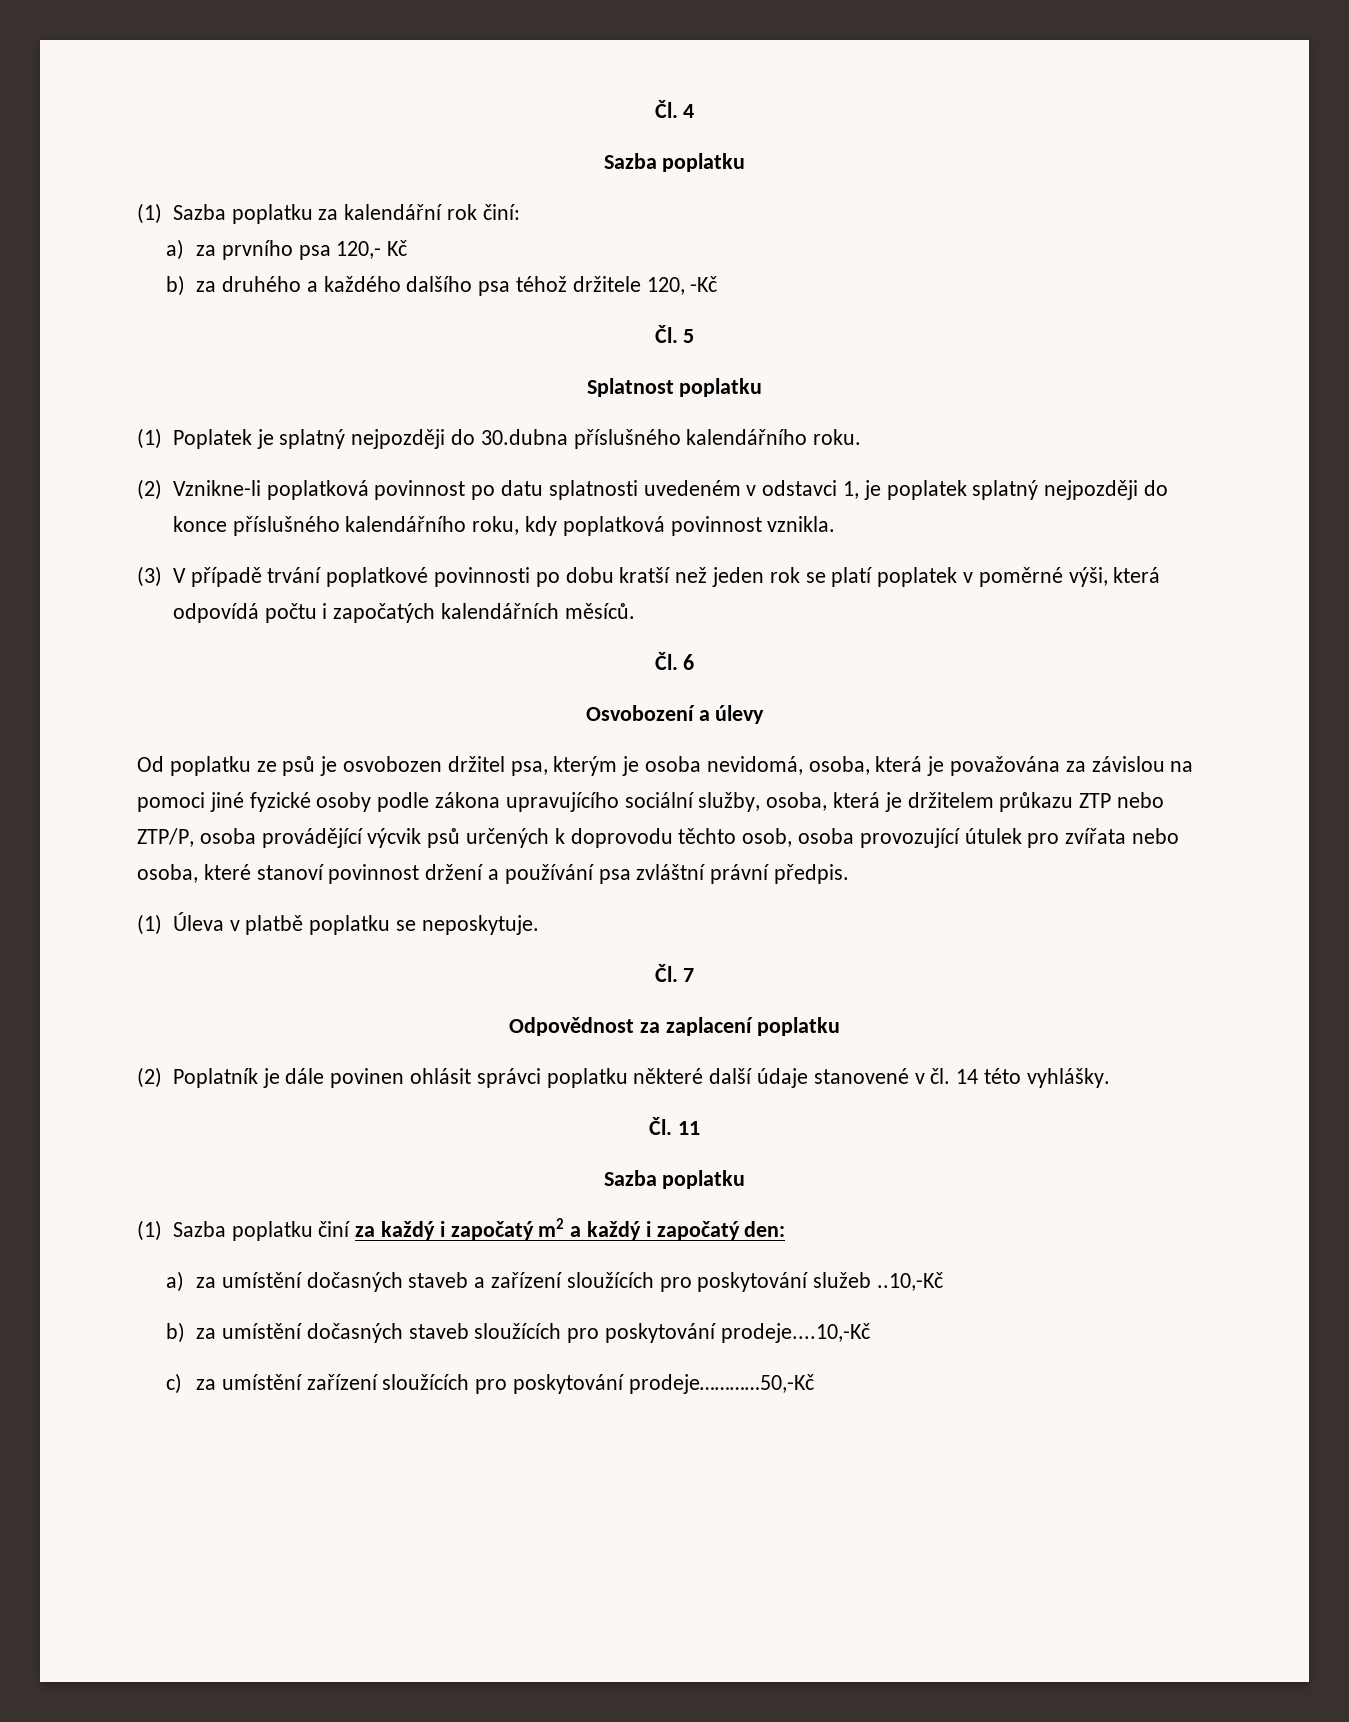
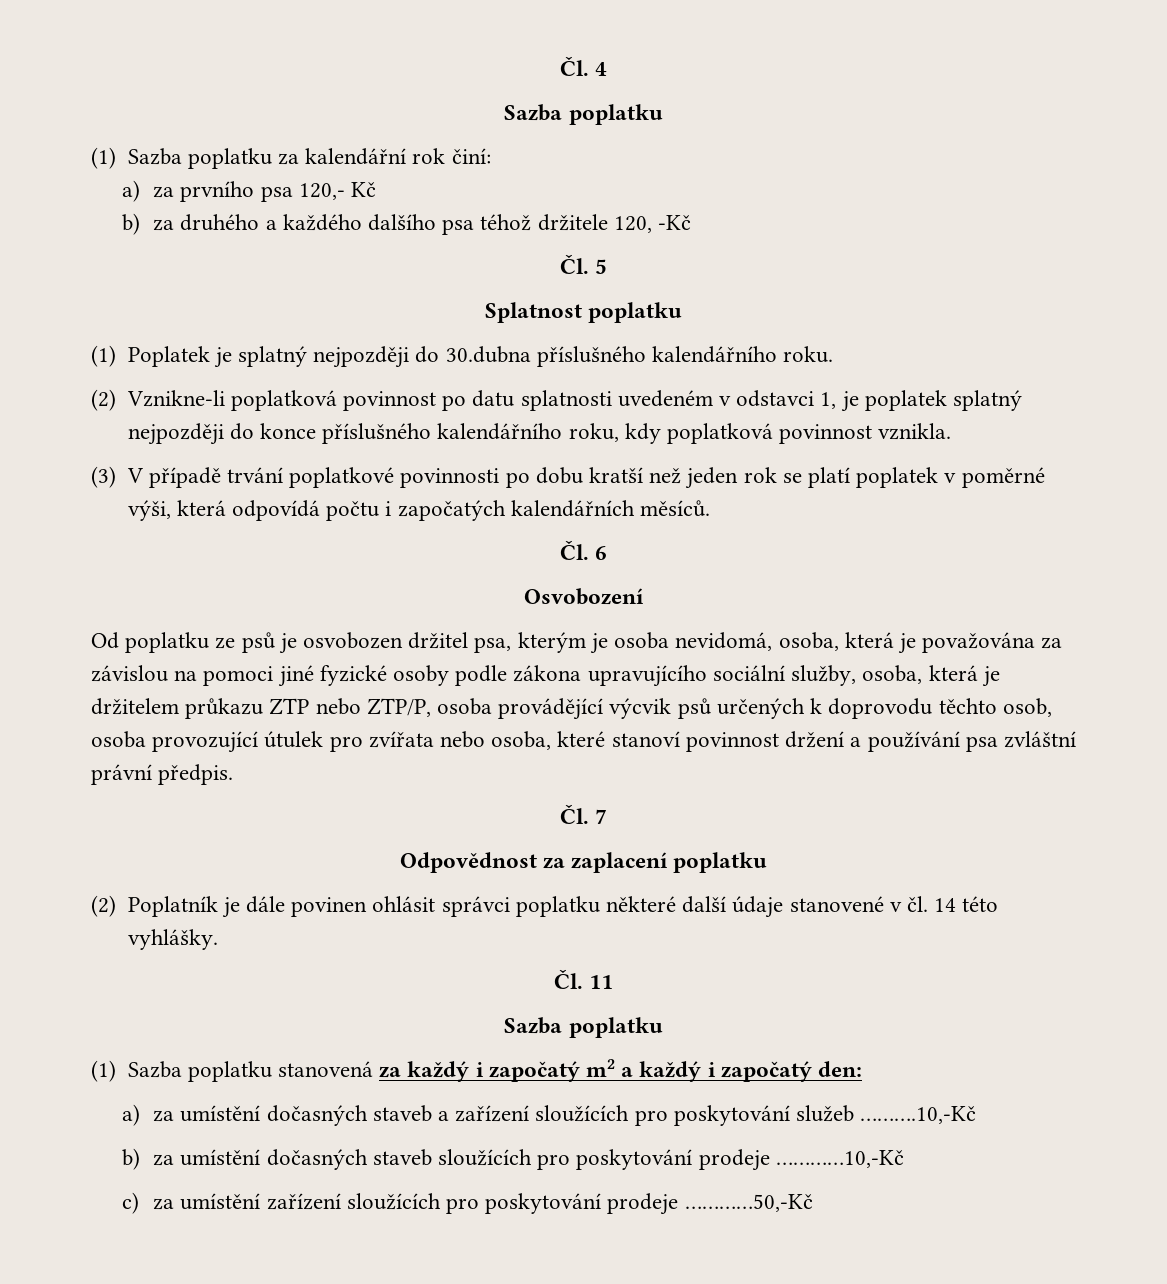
[698,705,765,724] a úlevy -> (644, 596) none
[137,912,539,935] // (1) Úleva v platbě poplatku se neposkytuje. -> (234, 774) none
[318,1221,351,1237] činí -> [277,1061,373,1077] stanovená
[876,1272,943,1291] ..10,-Kč -> [860,1106,977,1124] ……….10,-Kč
[720,1323,870,1343] prodeje....10,-Kč -> [698,1149,904,1171] prodeje …………10,-Kč
[628,1374,814,1394] prodeje…………50,-Kč -> [607,1193,813,1215] prodeje …………50,-Kč

